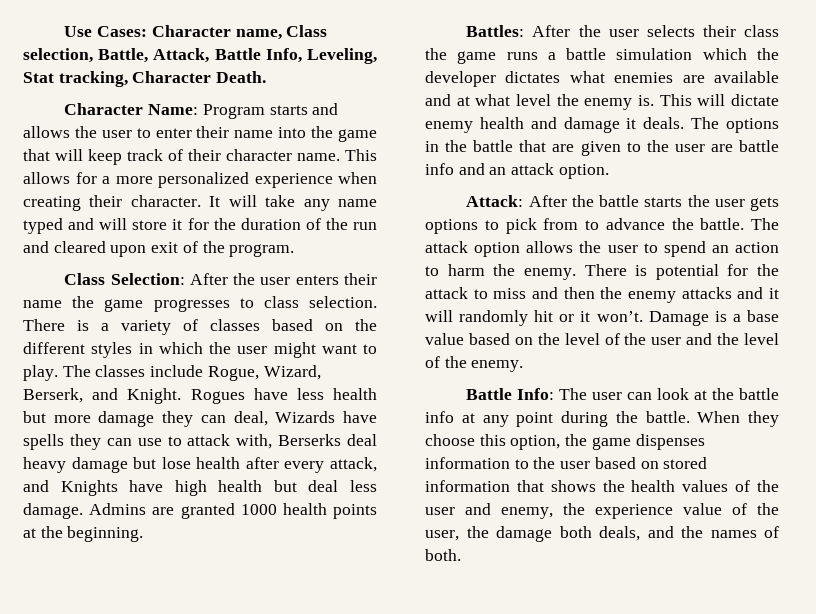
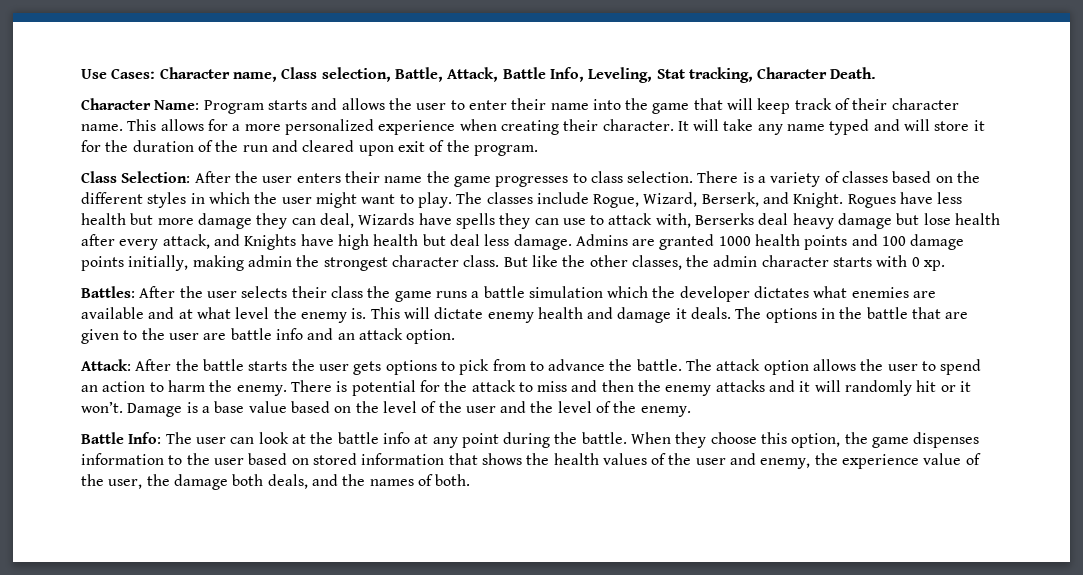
[23,526,144,542] at the beginning. -> [851,234,965,250] [81,255,946,271] and 100 damage points initially, making admin the strongest character class. But like the other classes, the admin character starts with 0 xp.

